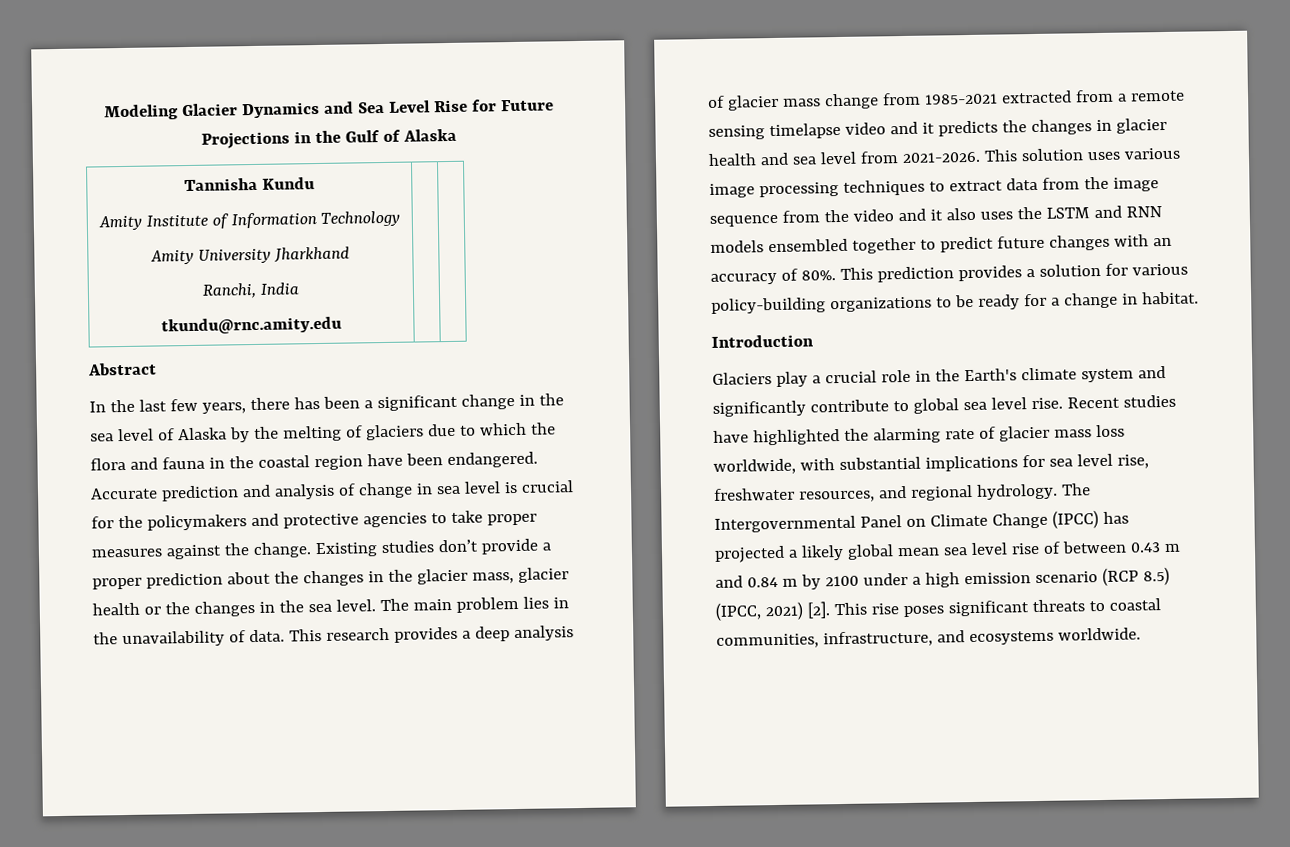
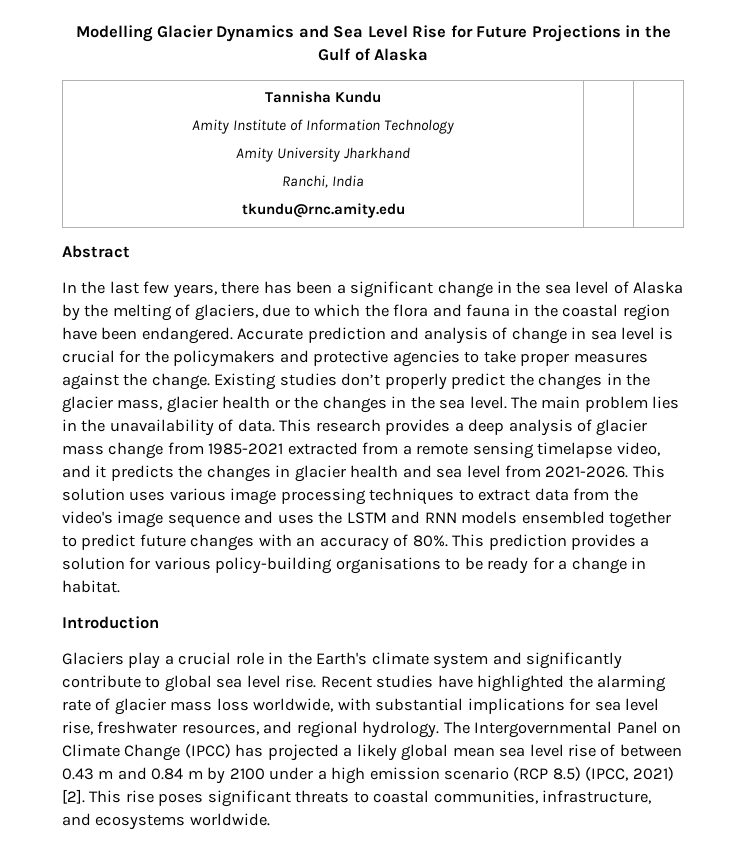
[104,104,180,121] Modeling -> [75,25,153,42] Modelling
[364,424,424,441] glaciers -> [194,304,258,321] glaciers,
[480,538,551,555] [92,571,271,590] provide a proper prediction about -> [384,373,506,390] properly predict
[844,122,886,135] video -> [616,442,660,456] video,
(1109, 183) none -> [62,511,113,524] video's
[781,207,976,223] from the video and it also -> [244,511,274,524] and
[829,296,932,313] organizations -> [335,557,441,574] organisations

